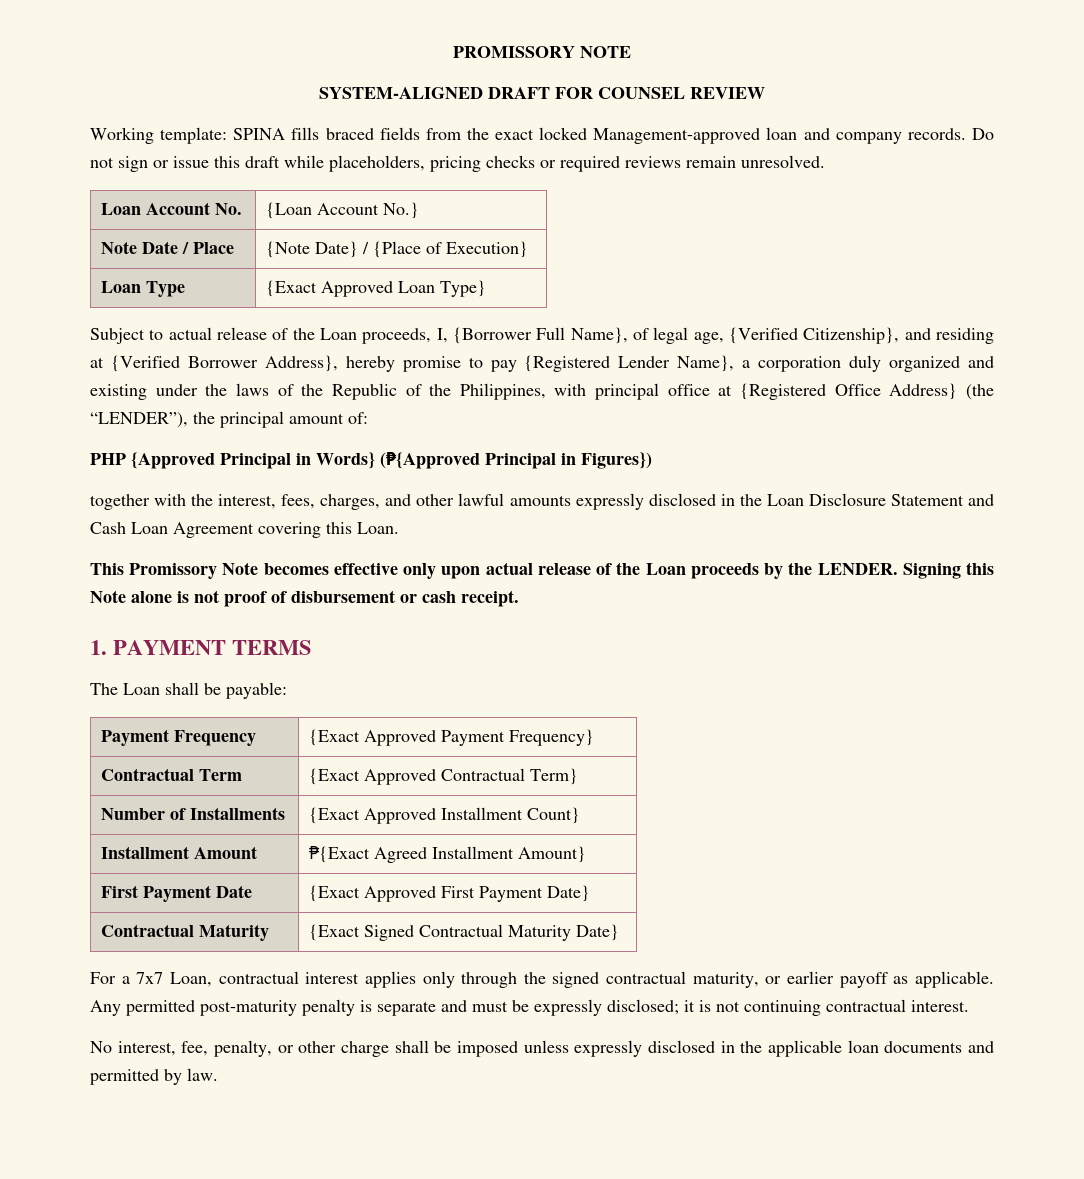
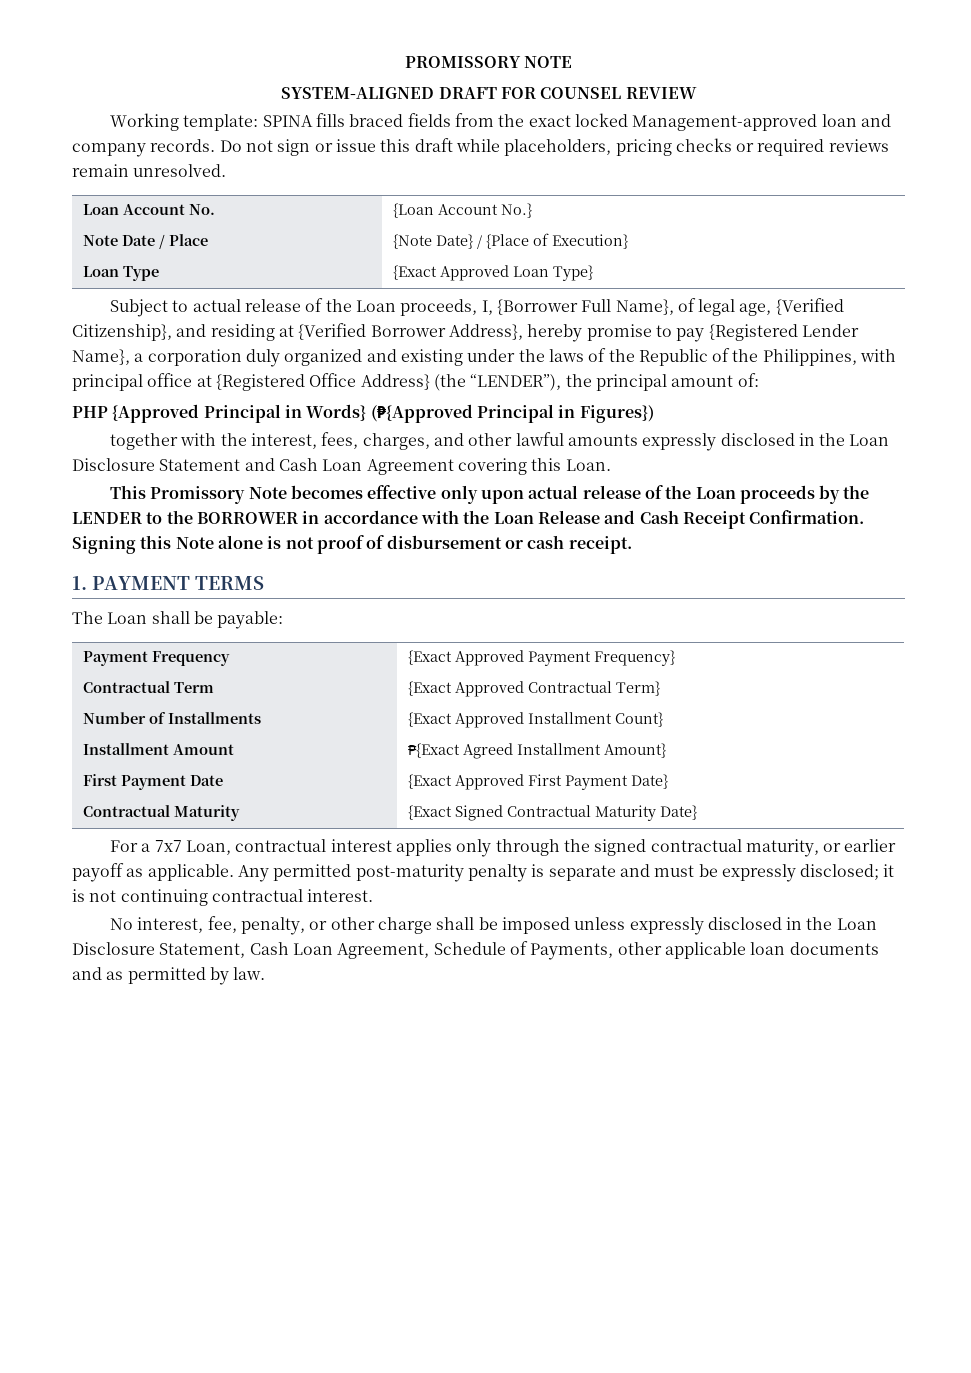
[817,563,898,575] LENDER. -> [72,510,865,529] LENDER to the BORROWER in accordance with the Loan Release and Cash Receipt Confirmation.
(763, 1047) none -> [836,918,877,930] [72,941,662,960] Loan Disclosure Statement, Cash Loan Agreement, Schedule of Payments, other
(994, 1047) none -> [106,971,124,980] as

